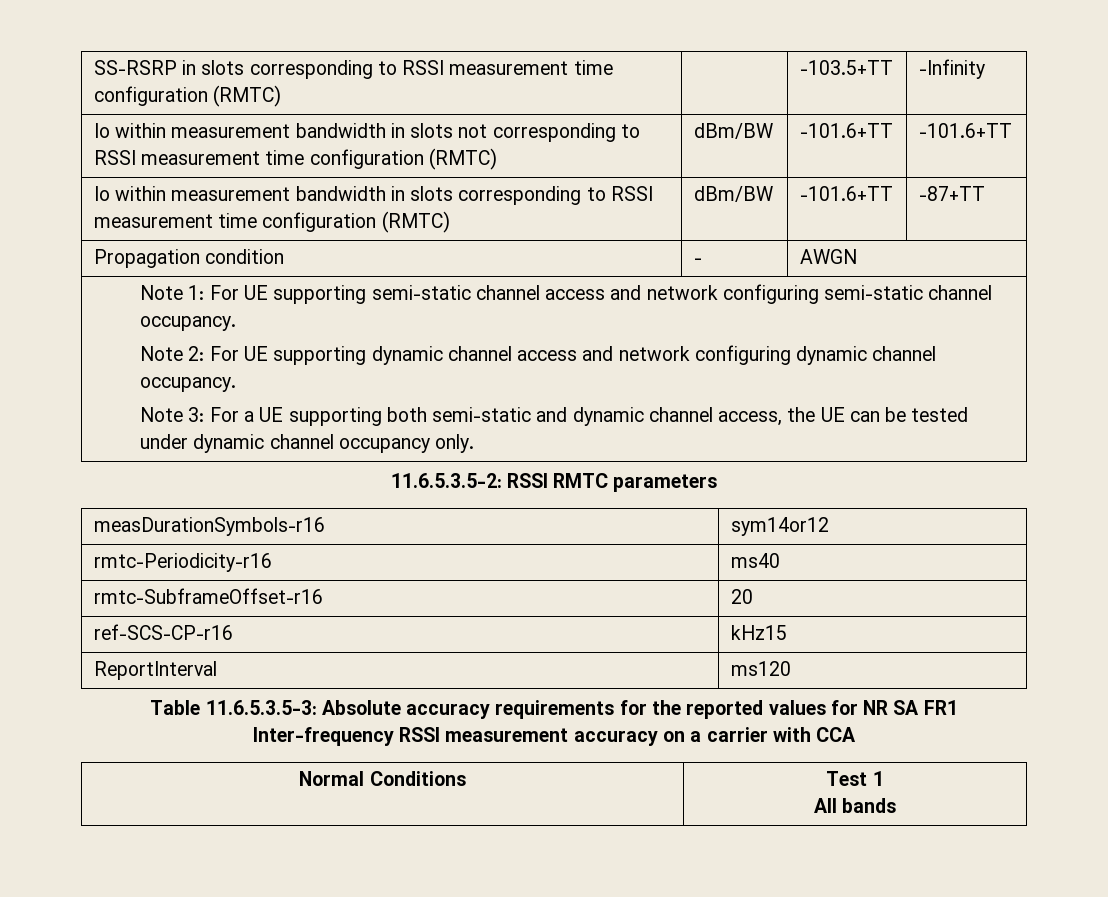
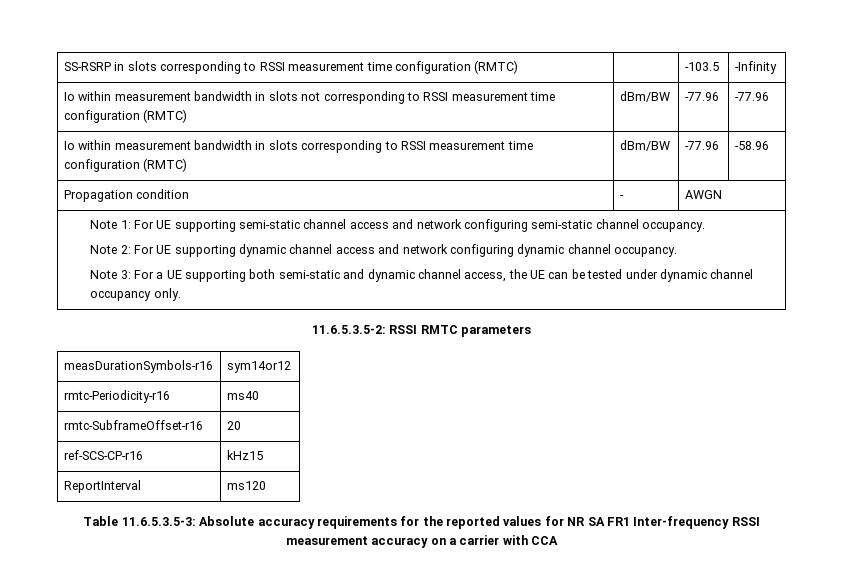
[799,60,893,75] -103.5+TT -> [684,62,719,71] -103.5
[799,123,893,138] [918,123,1012,138] -101.6+TT | -101.6+TT -> [684,92,719,101] [734,92,769,101] -77.96 | -77.96
[799,186,893,201] [918,186,985,201] -101.6+TT | -87+TT -> [684,141,719,150] [734,141,769,150] -77.96 | -58.96
[299,771,466,786] [826,771,884,786] [813,798,897,813] // Normal Conditions | Test 1 // All bands -> (559, 540) none

